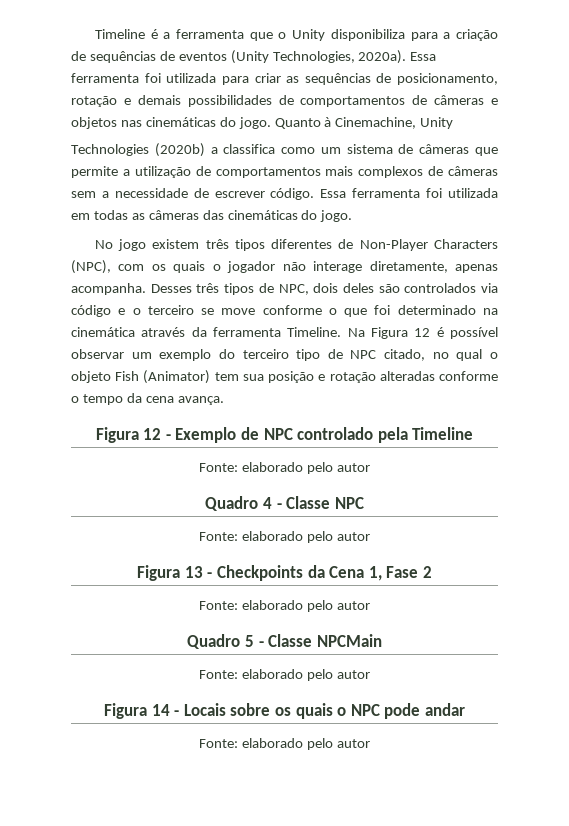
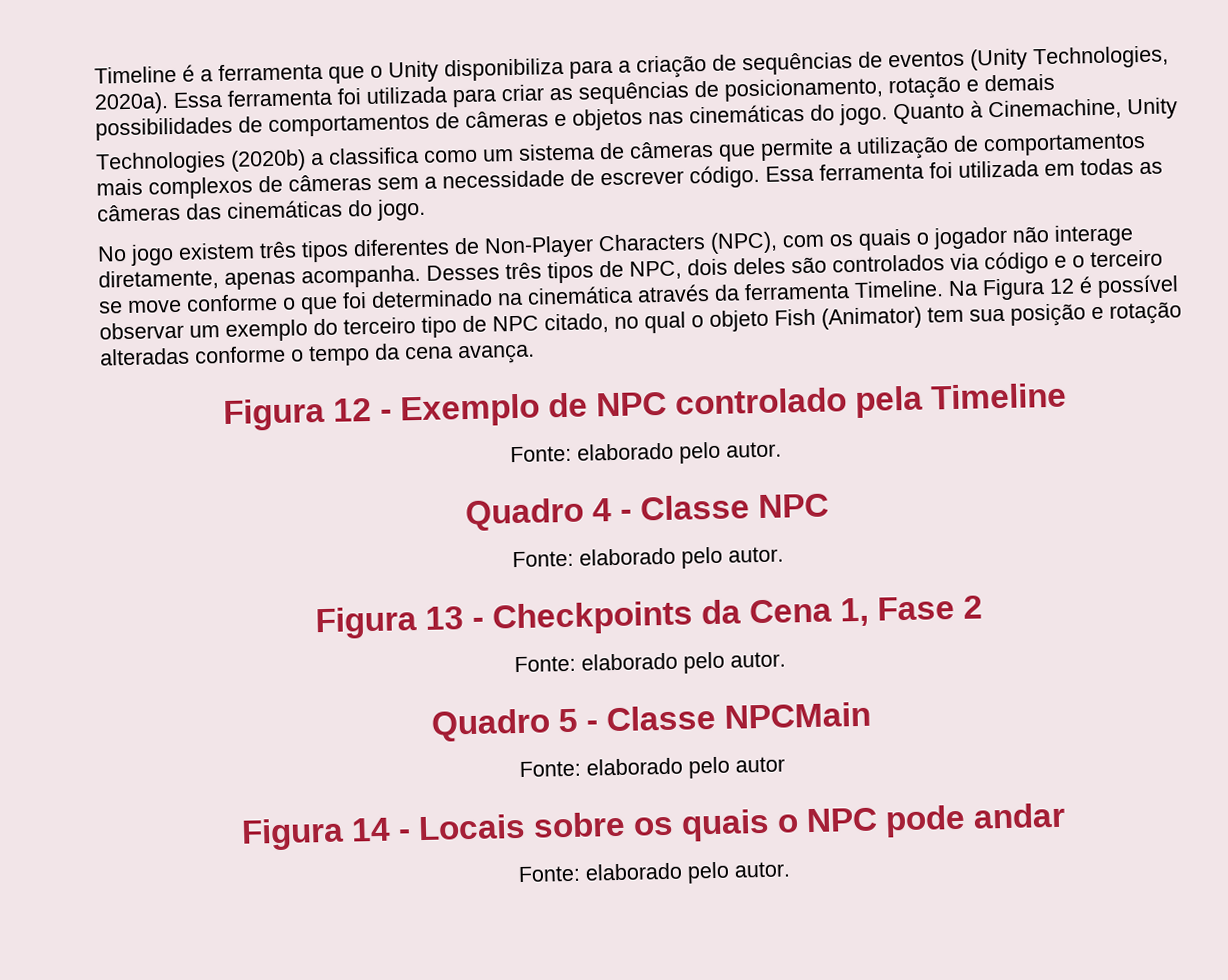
[336,463,370,472] autor -> [726,441,782,458] autor.
[336,532,370,541] autor -> [728,546,784,563] autor.
[336,601,370,610] autor -> [730,651,786,668] autor.
[336,739,370,748] autor -> [734,861,790,878] autor.

